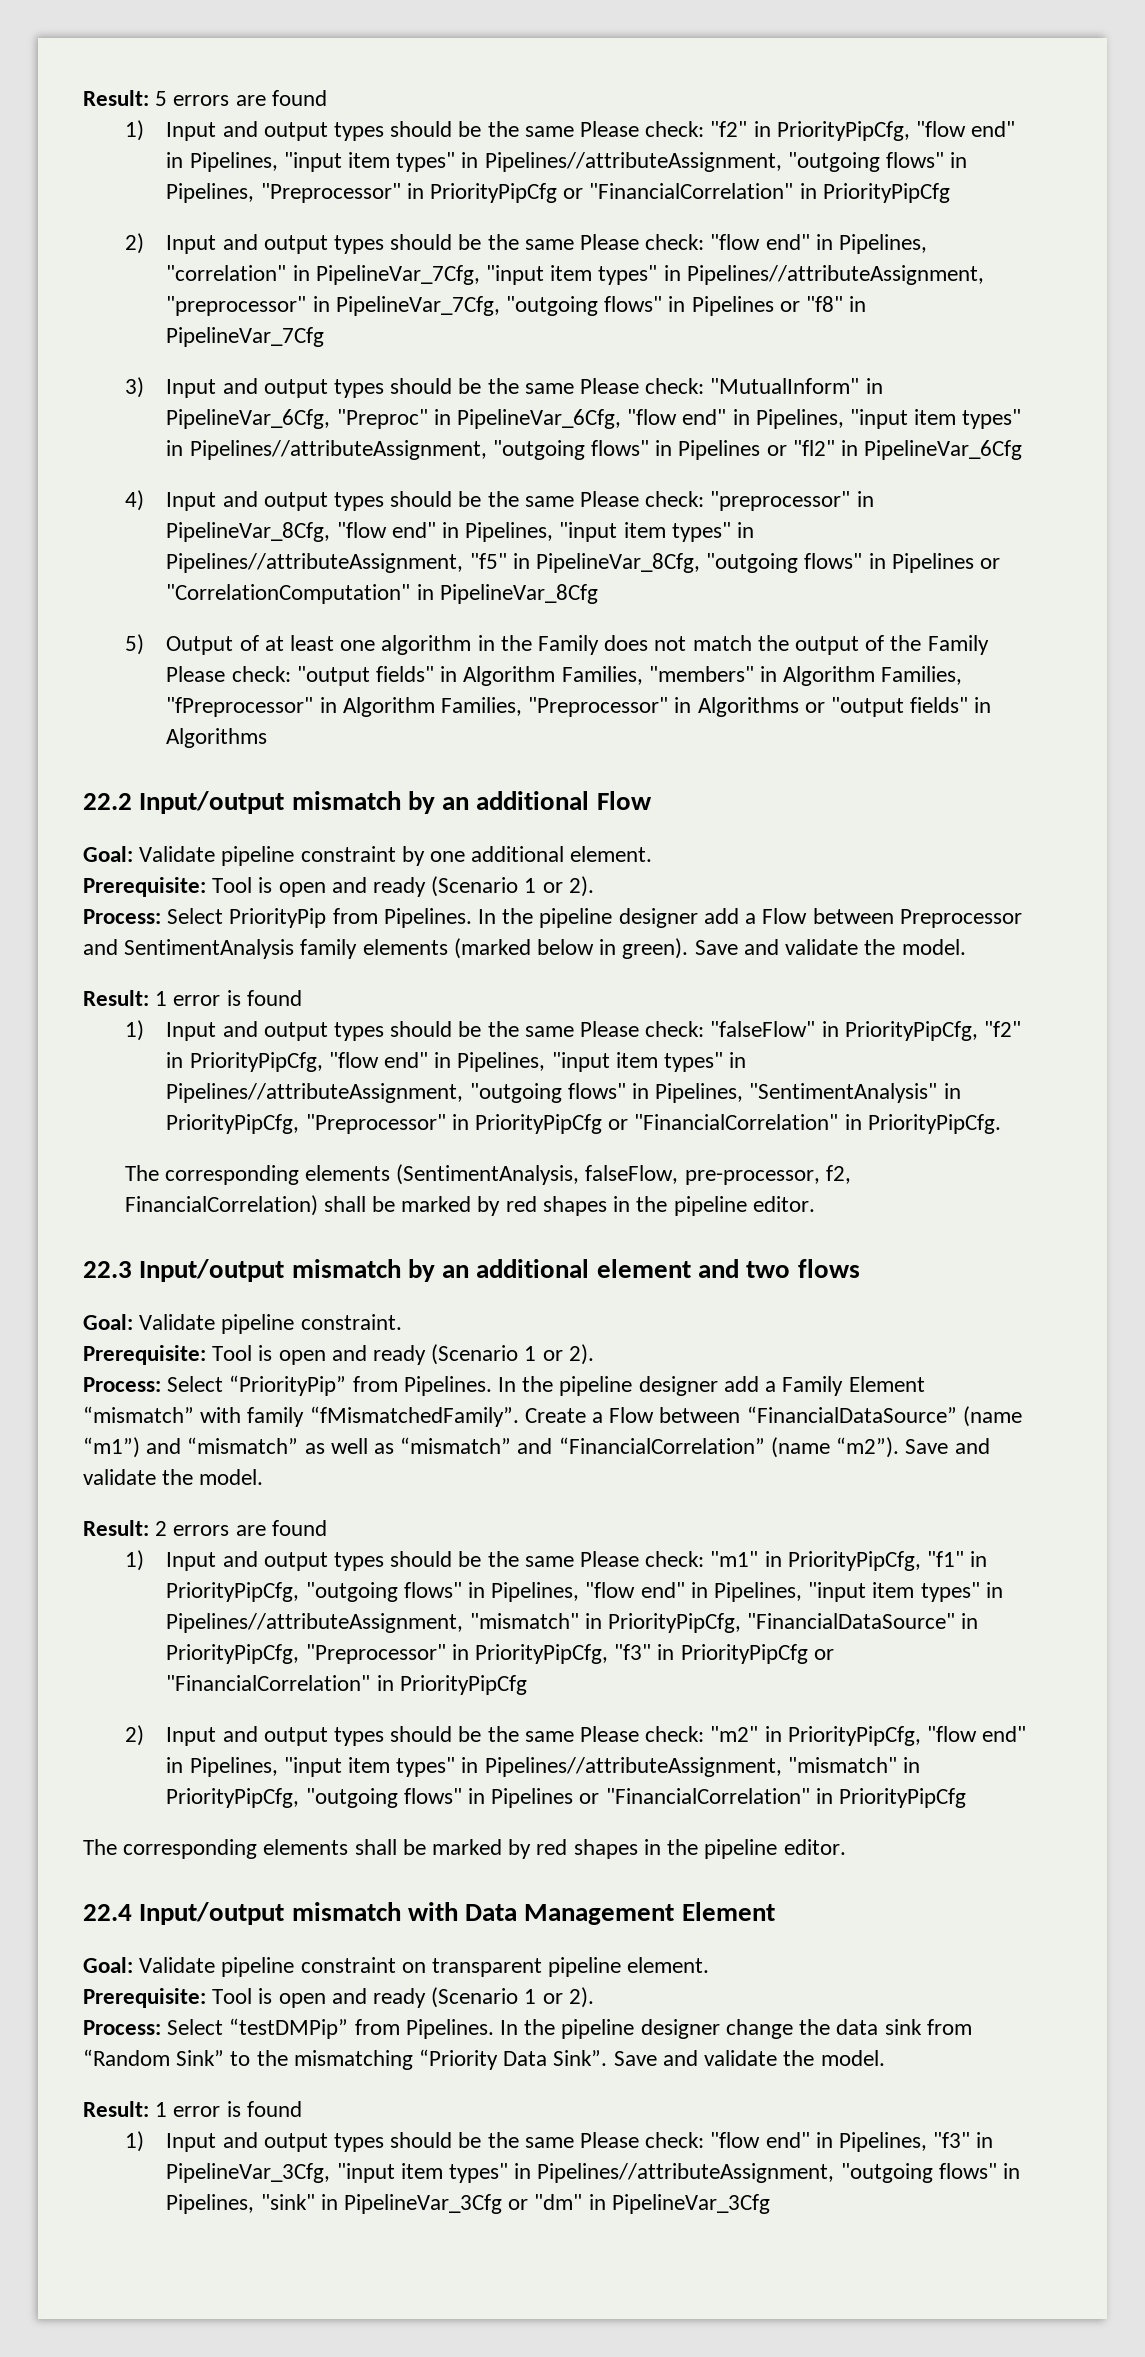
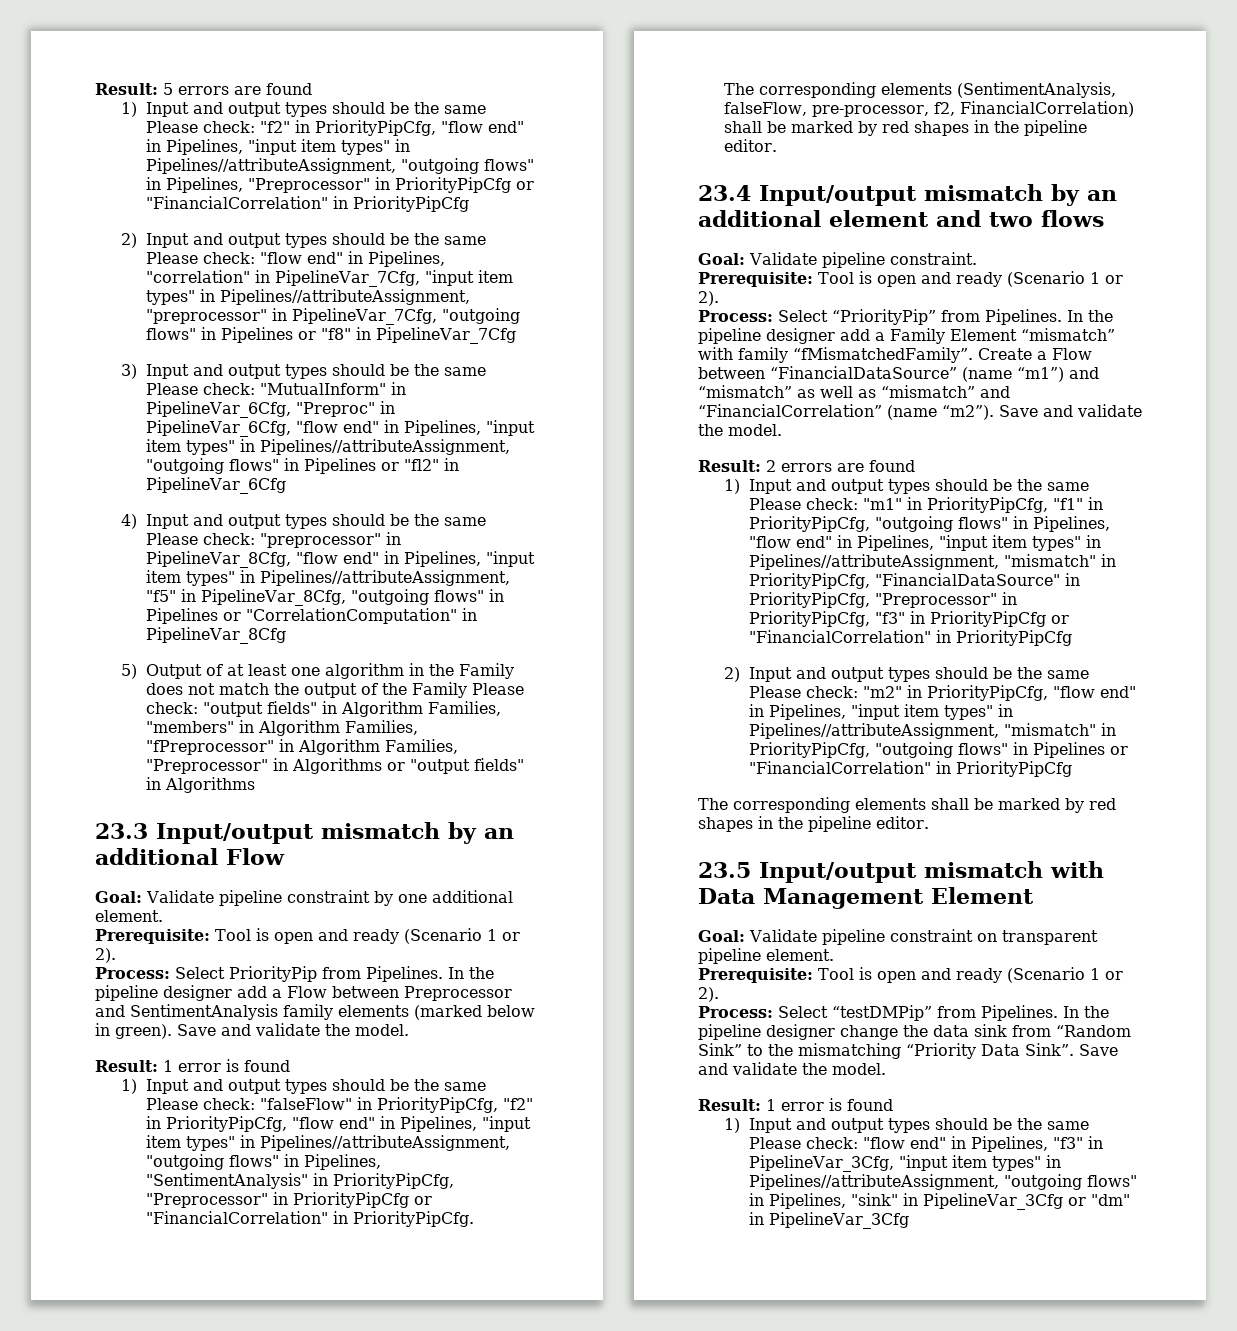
[83,793,132,810] 22.2 -> [95,823,148,839] 23.3
[83,1261,132,1278] 22.3 -> [698,185,751,201] 23.4
[83,1904,132,1921] 22.4 -> [698,862,751,878] 23.5

